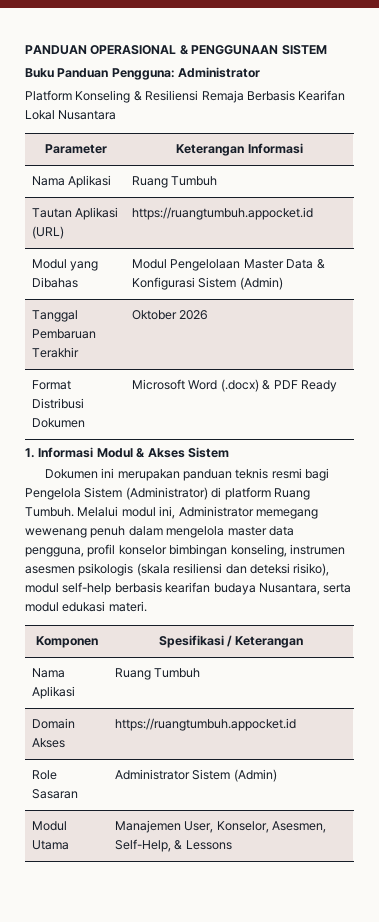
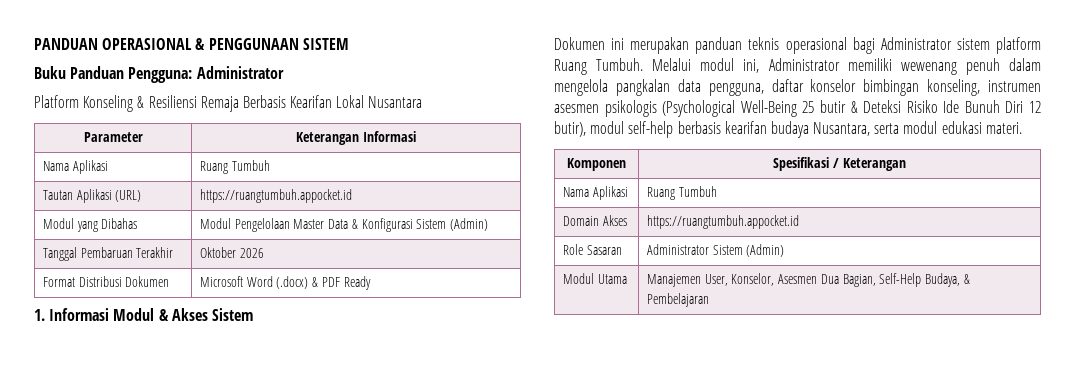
[271,468,330,481] [25,487,222,500] resmi bagi Pengelola Sistem (Administrator) di -> [785,37,990,54] operasional bagi Administrator sistem
[255,509,318,519] memegang -> [847,58,892,71] memiliki
[227,526,267,536] master -> [615,79,670,96] pangkalan
[87,544,116,557] profil -> [771,79,804,92] daftar
[136,563,330,576] (skala resiliensi dan deteksi risiko), -> [662,100,1041,117] [554,121,586,137] (Psychological Well-Being 25 butir & Deteksi Risiko Ide Bunuh Diri 12 butir),
[272,821,327,833] [115,839,232,852] Asesmen, Self-Help, & Lessons -> [778,273,971,287] [646,293,709,307] Asesmen Dua Bagian, Self-Help Budaya, & Pembelajaran

